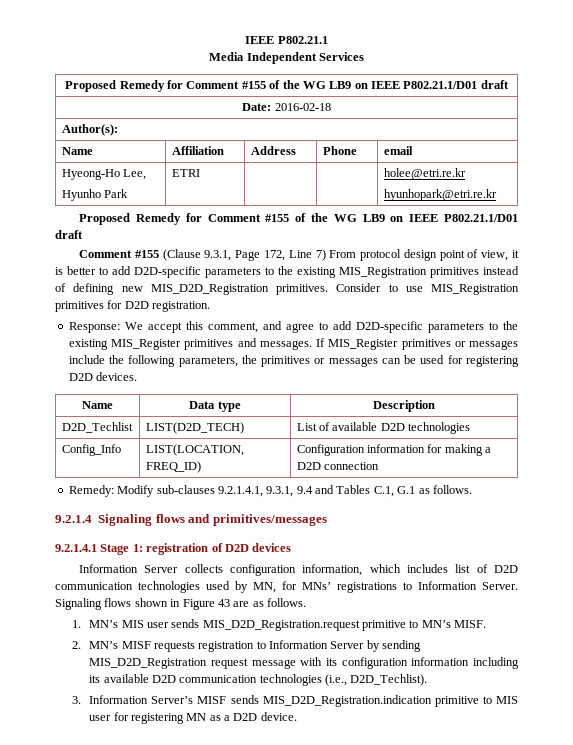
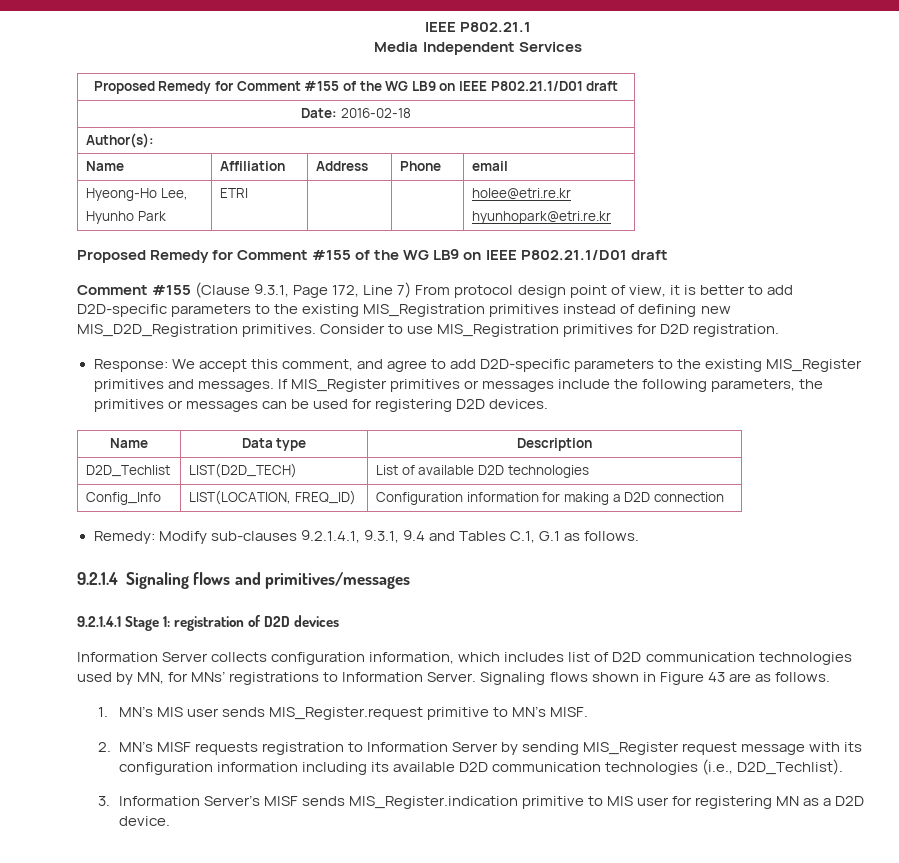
[202,620,360,631] MIS_D2D_Registration.request -> [268,707,423,720] MIS_Register.request
[89,658,208,669] MIS_D2D_Registration -> [583,742,680,755] MIS_Register
[262,695,432,707] MIS_D2D_Registration.indication -> [348,796,518,809] MIS_Register.indication

